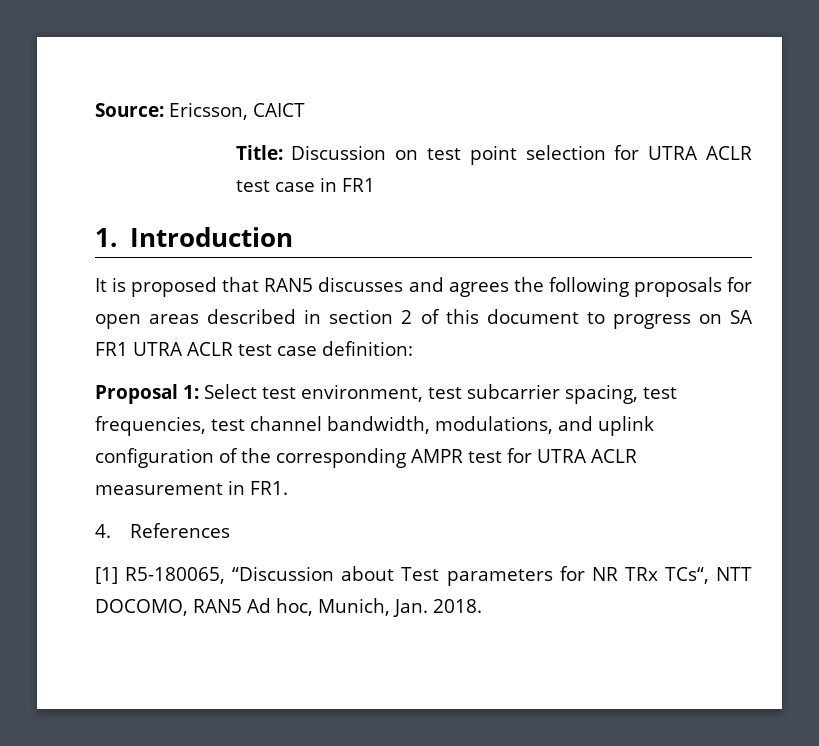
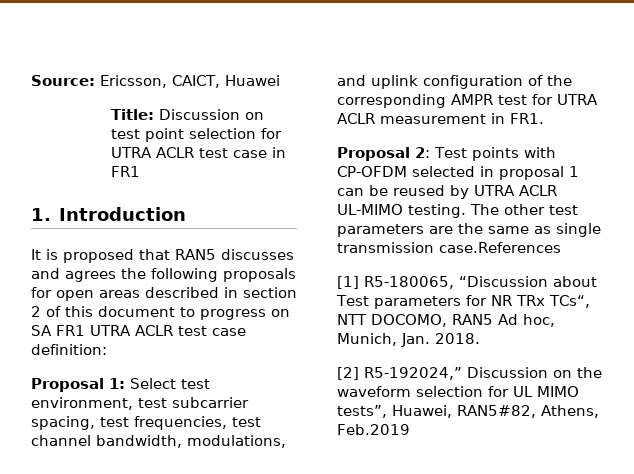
[253,103,305,117] CAICT -> [172,75,280,88] CAICT, Huawei
[95,523,231,538] 4. References -> [337,147,556,161] [337,166,579,180] [337,185,557,199] [337,204,578,218] [337,223,601,237] [337,242,561,253] Proposal 2: Test points with CP-OFDM selected in proposal 1 can be reused by UTRA ACLR UL-MIMO testing. The other test parameters are the same as single transmission case.References
(482, 606) none -> [337,367,602,380] [337,386,579,397] [337,405,599,418] [337,424,410,435] // [2] R5-192024,” Discussion on the waveform selection for UL MIMO tests”, Huawei, RAN5#82, Athens, Feb.2019

